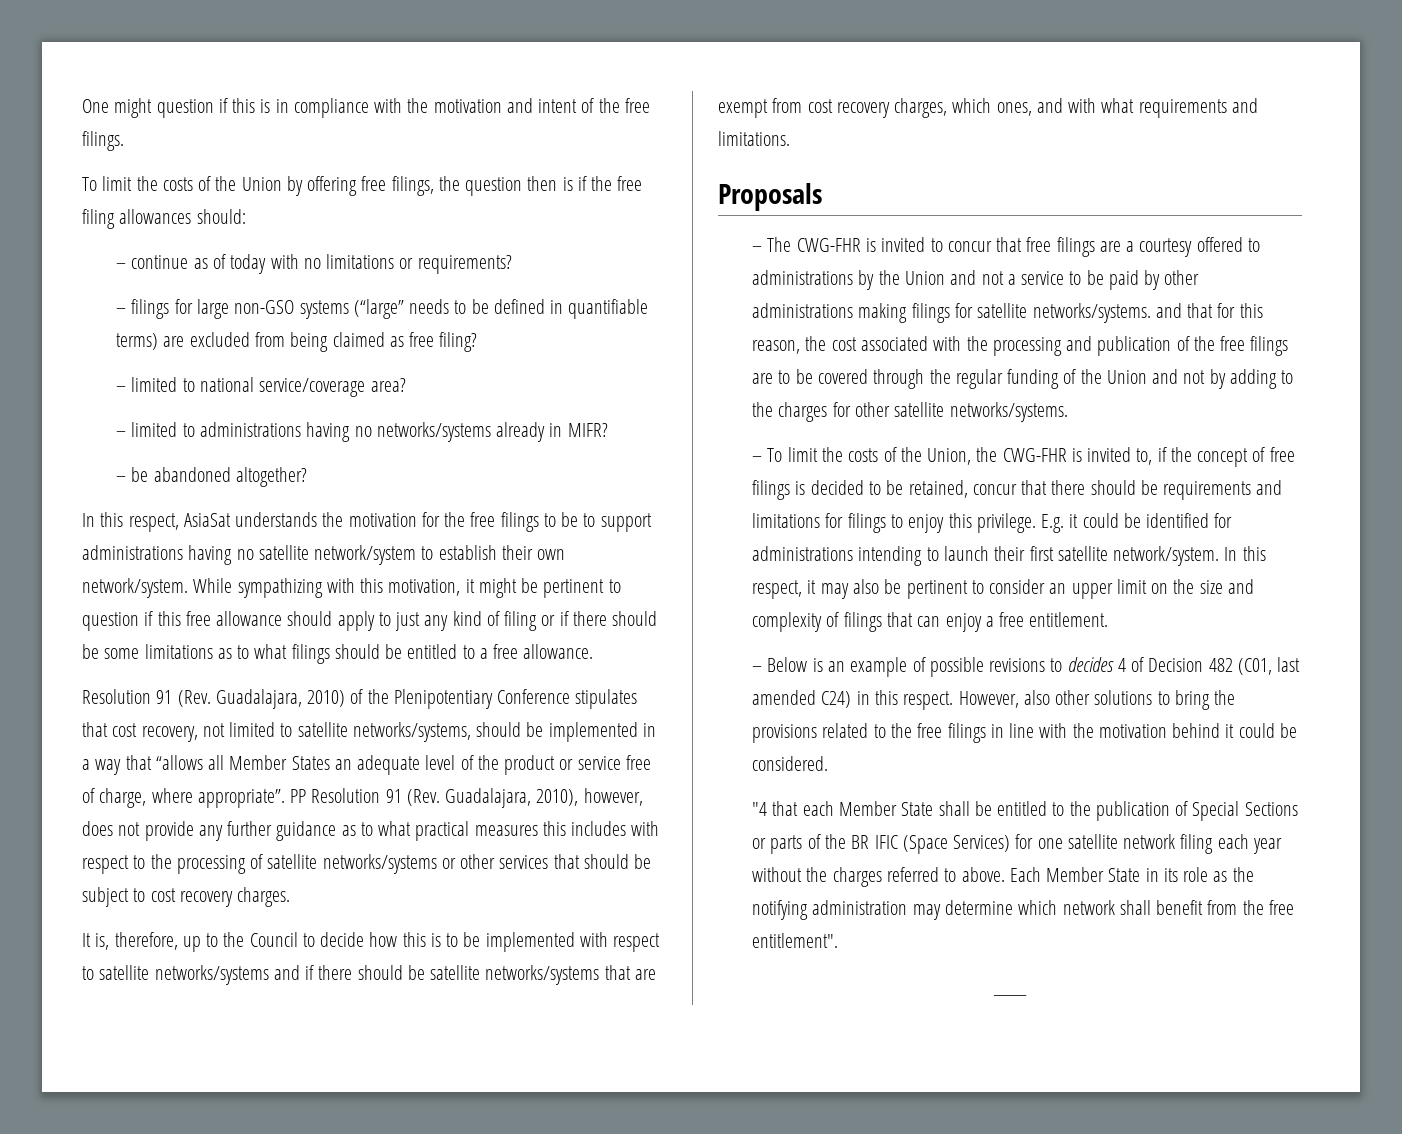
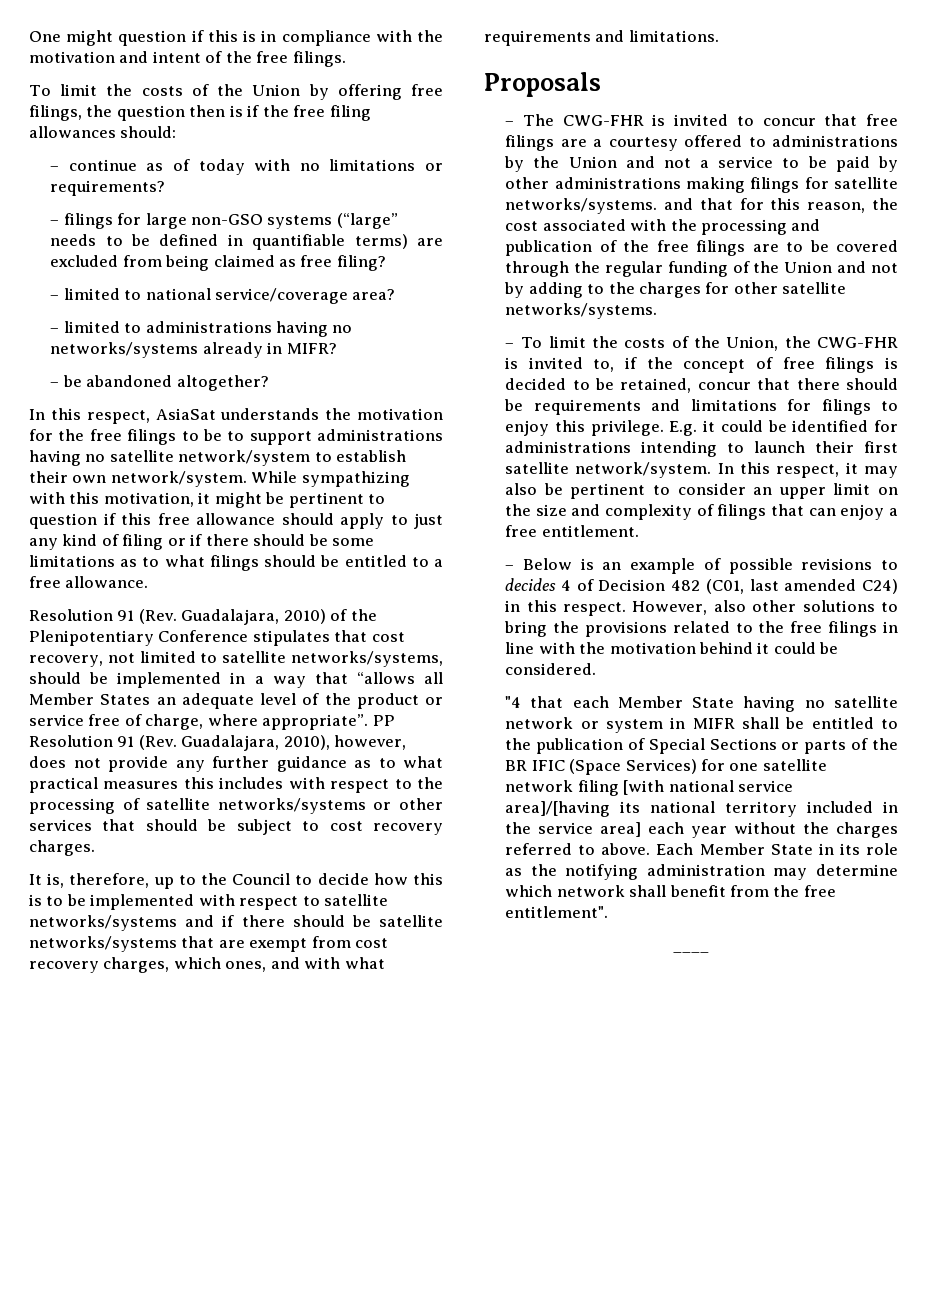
(934, 809) none -> [743,696,898,712] [505,717,735,733] having no satellite network or system in MIFR
(1214, 844) none -> [623,780,793,795] [505,801,898,817] [505,822,642,837] [with national service area]/[having its national territory included in the service area]

